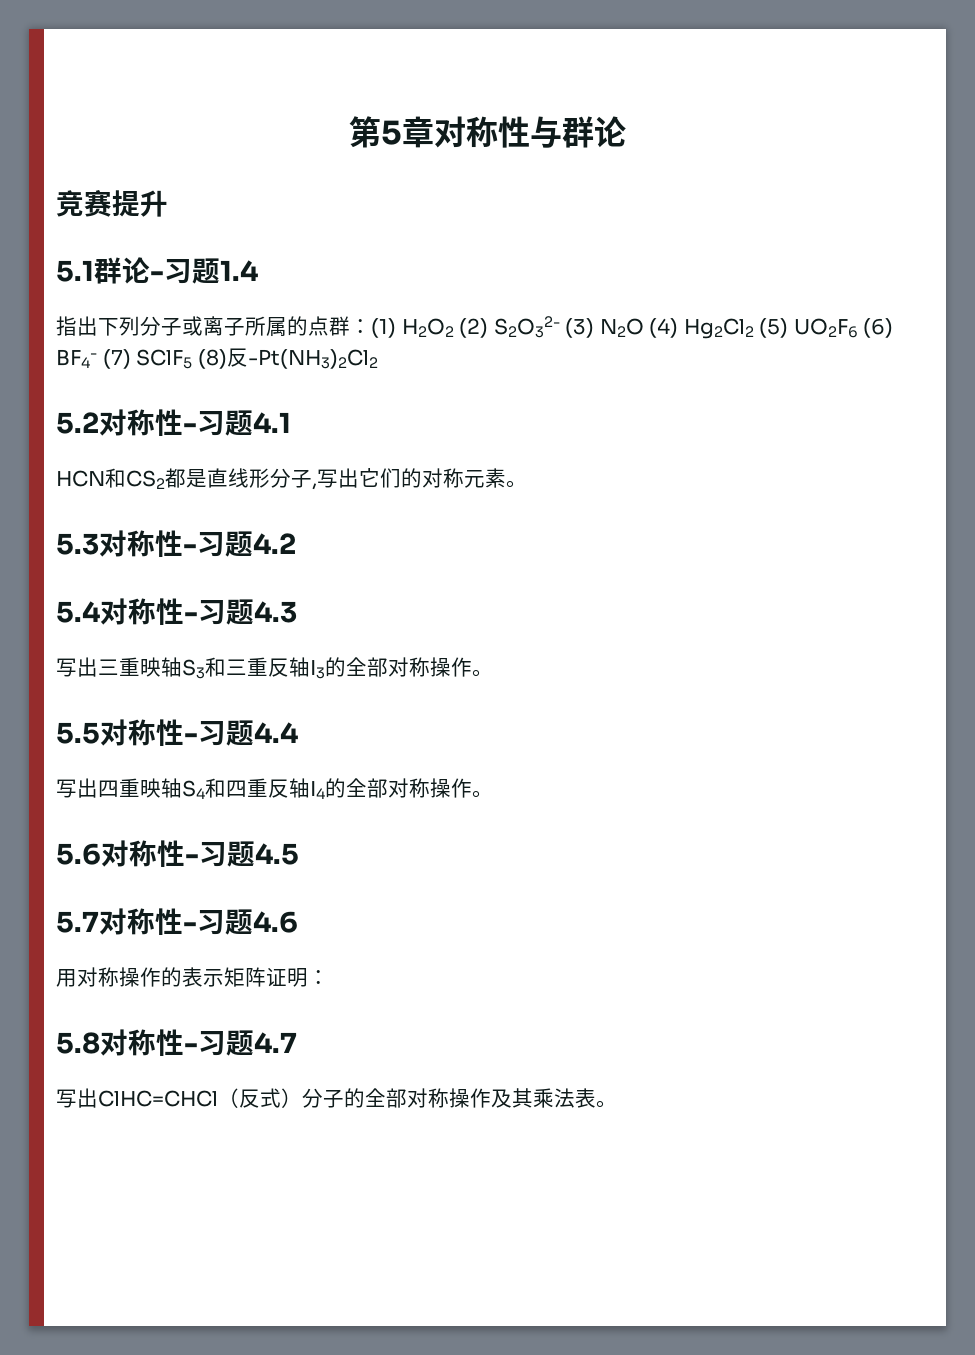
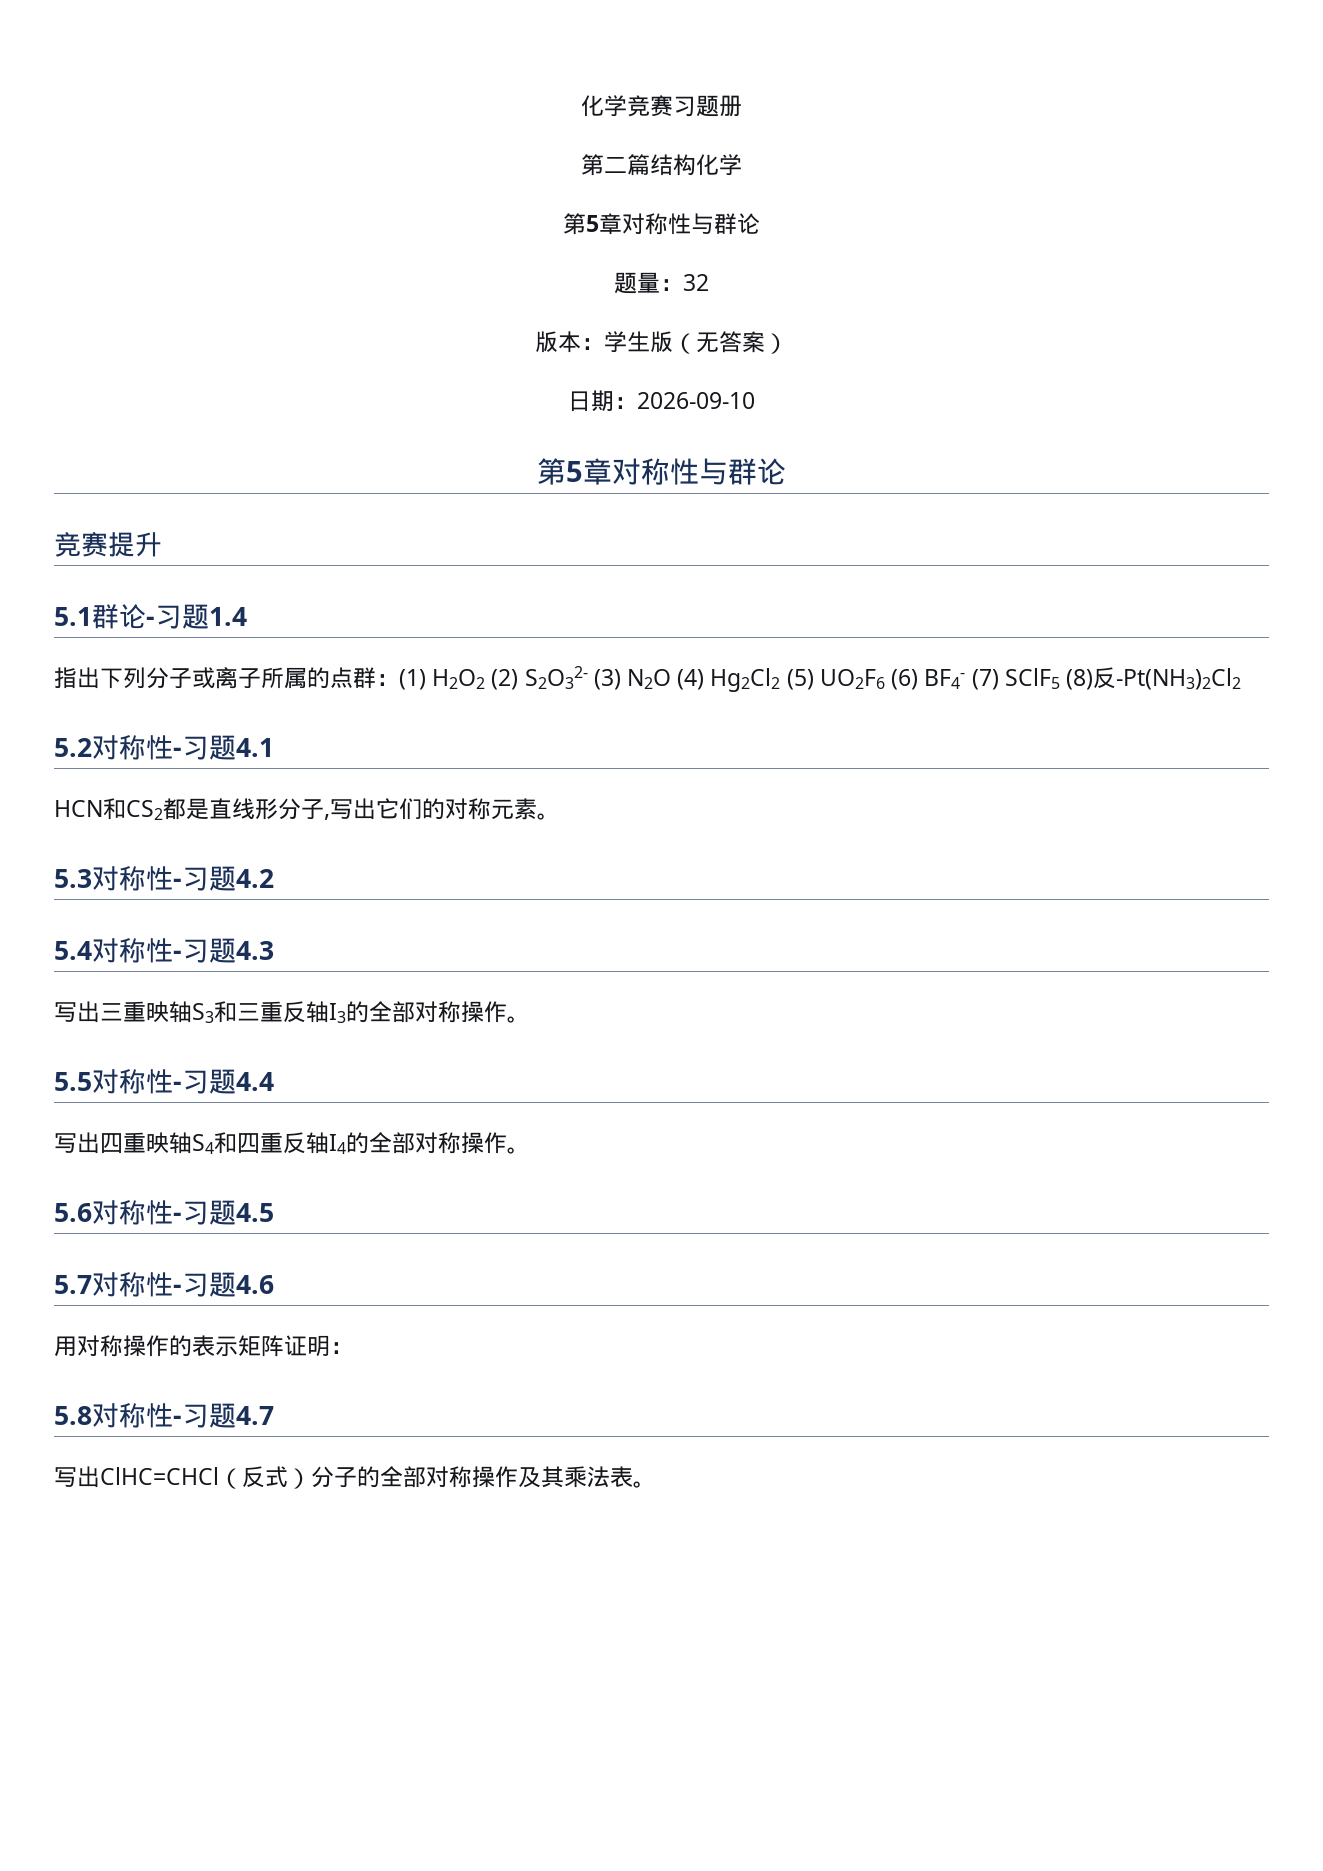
(349, 132) none -> [581,95,742,117] [581,154,742,176] [563,213,760,235] [614,272,709,294] [535,331,788,354] [568,390,755,412] 化学竞赛习题册 // 第二篇结构化学 // 第5章对称性与群论 // 题量：32 // 版本：学生版（无答案） // 日期：2026-09-10 //

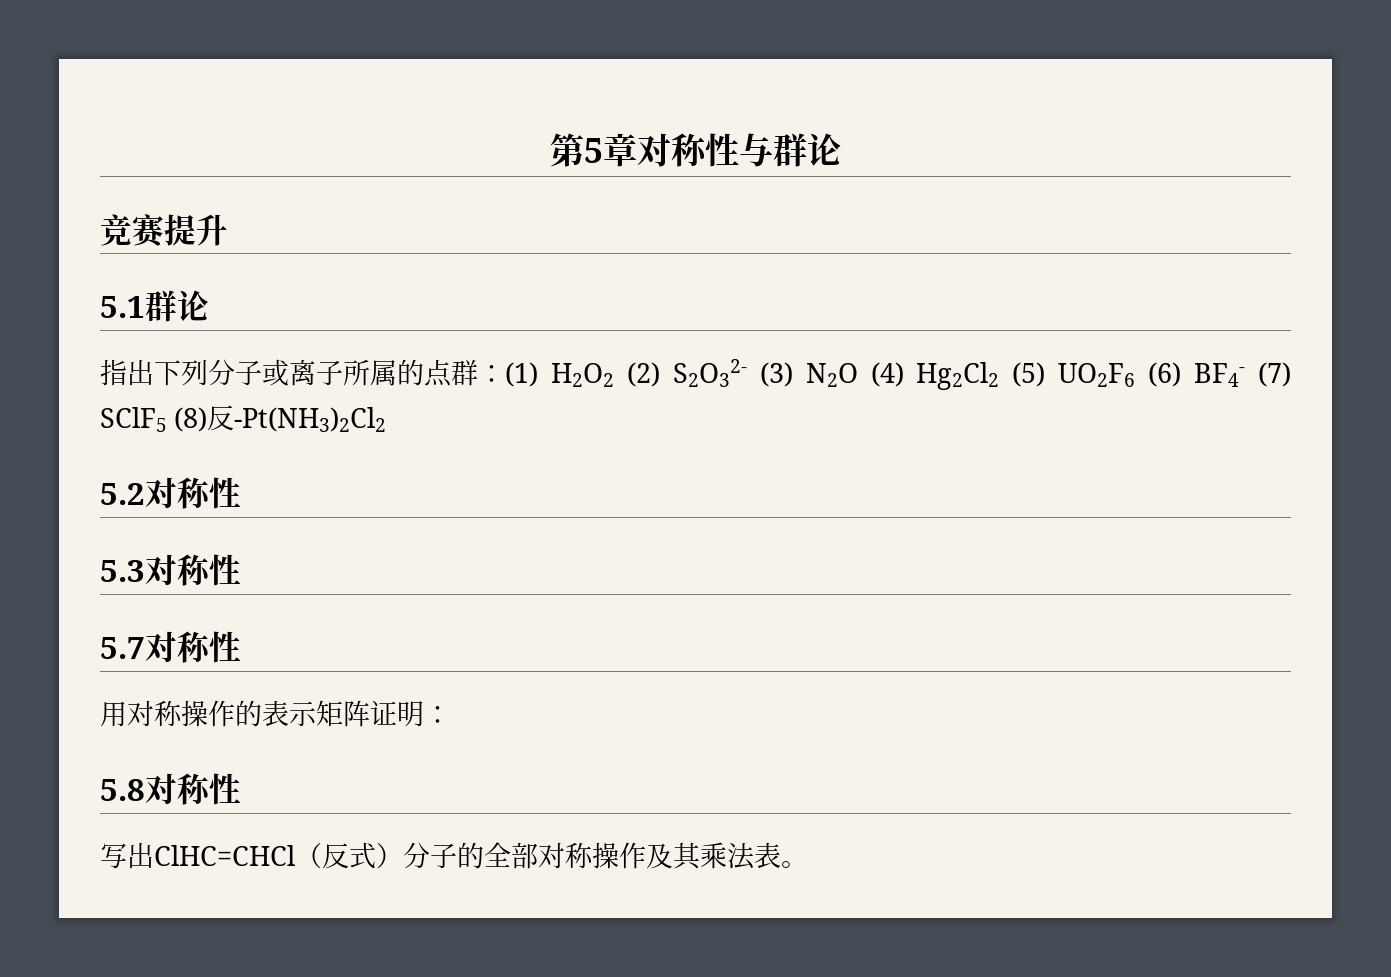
[581,95,742,117] [581,154,742,176] [563,213,760,235] [614,272,709,294] [535,331,788,354] [568,390,755,412] 化学竞赛习题册 // 第二篇结构化学 // 第5章对称性与群论 // 题量：32 // 版本：学生版（无答案） // 日期：2026-09-10 // -> (550, 150) none
[146,604,247,629] -习题1.4 -> (209, 305) none
[173,735,274,760] [54,798,560,820] [54,866,274,891] [54,938,274,963] [54,1001,530,1023] [54,1069,274,1094] [54,1132,530,1154] [54,1200,274,1225] -习题4.1 // HCN和CS2都是直线形分子,写出它们的对称元素。 // 5.3对称性-习题4.2 // 5.4对称性-习题4.3 // 写出三重映轴S3和三重反轴I3的全部对称操作。 // 5.5对称性-习题4.4 // 写出四重映轴S4和四重反轴I4的全部对称操作。 // 5.6对称性-习题4.5 -> [100,554,241,586] // 5.3对称性
[173,1272,274,1297] -习题4.6 -> (241, 647) none
[173,1403,274,1428] -习题4.7 -> (241, 789) none

